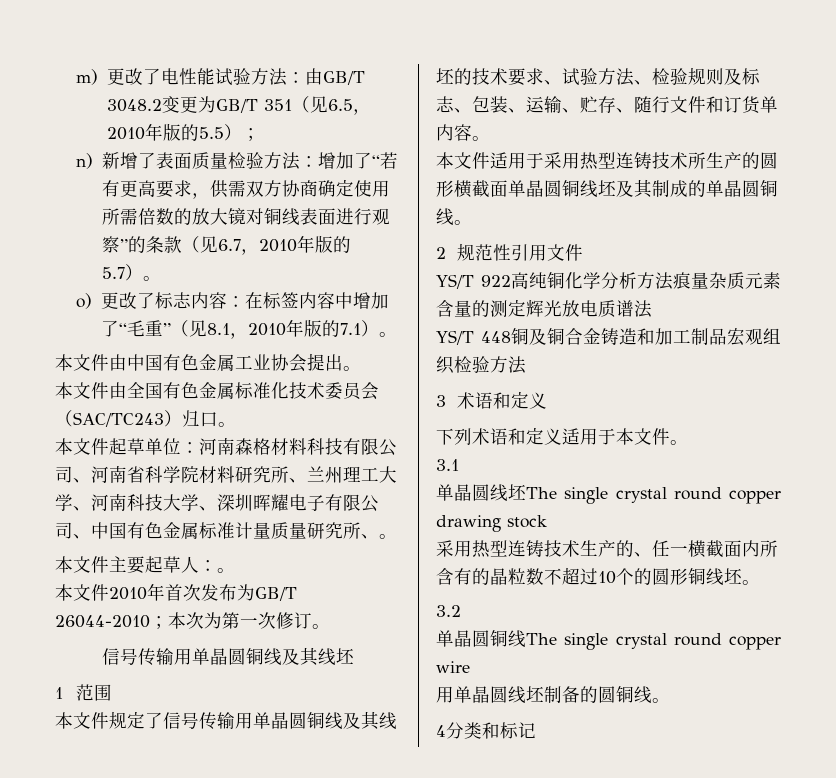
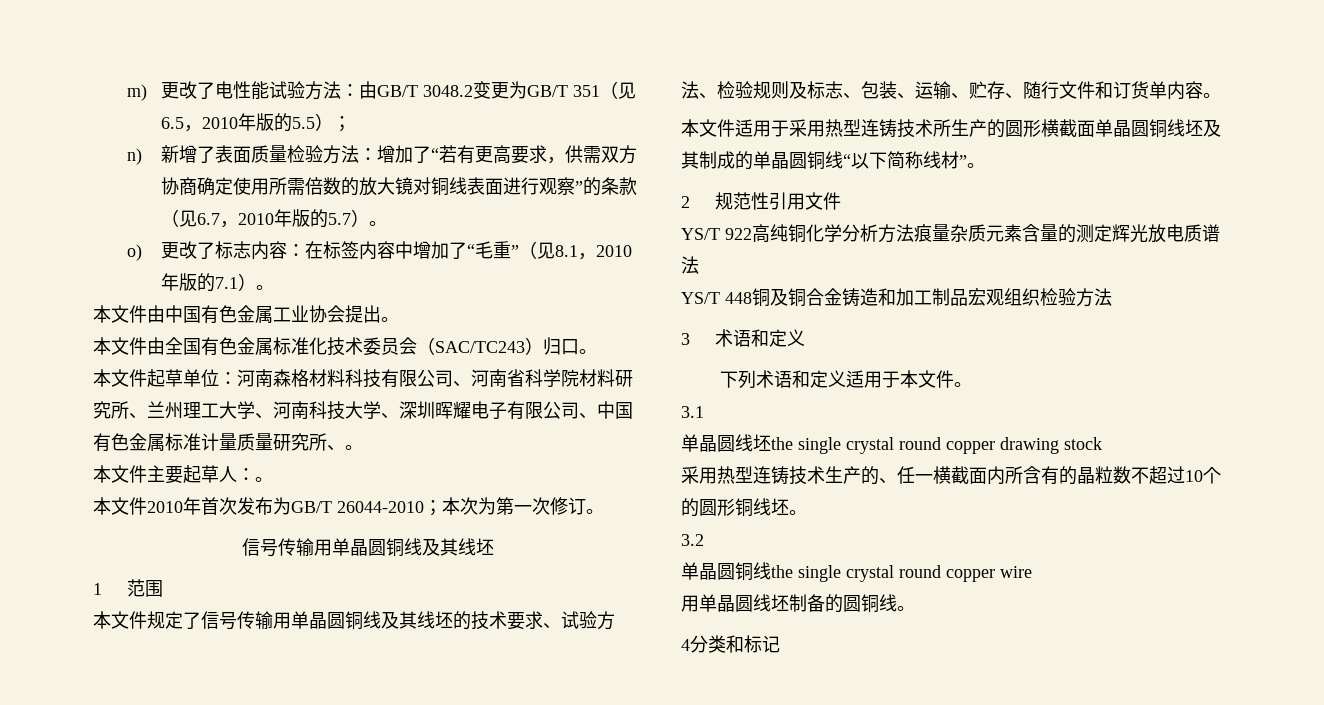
(454, 217) none -> [843,151,967,169] “以下简称线材”
[526,487,557,499] The -> [771,437,793,450] the
[526,633,557,645] The -> [771,565,793,578] the

